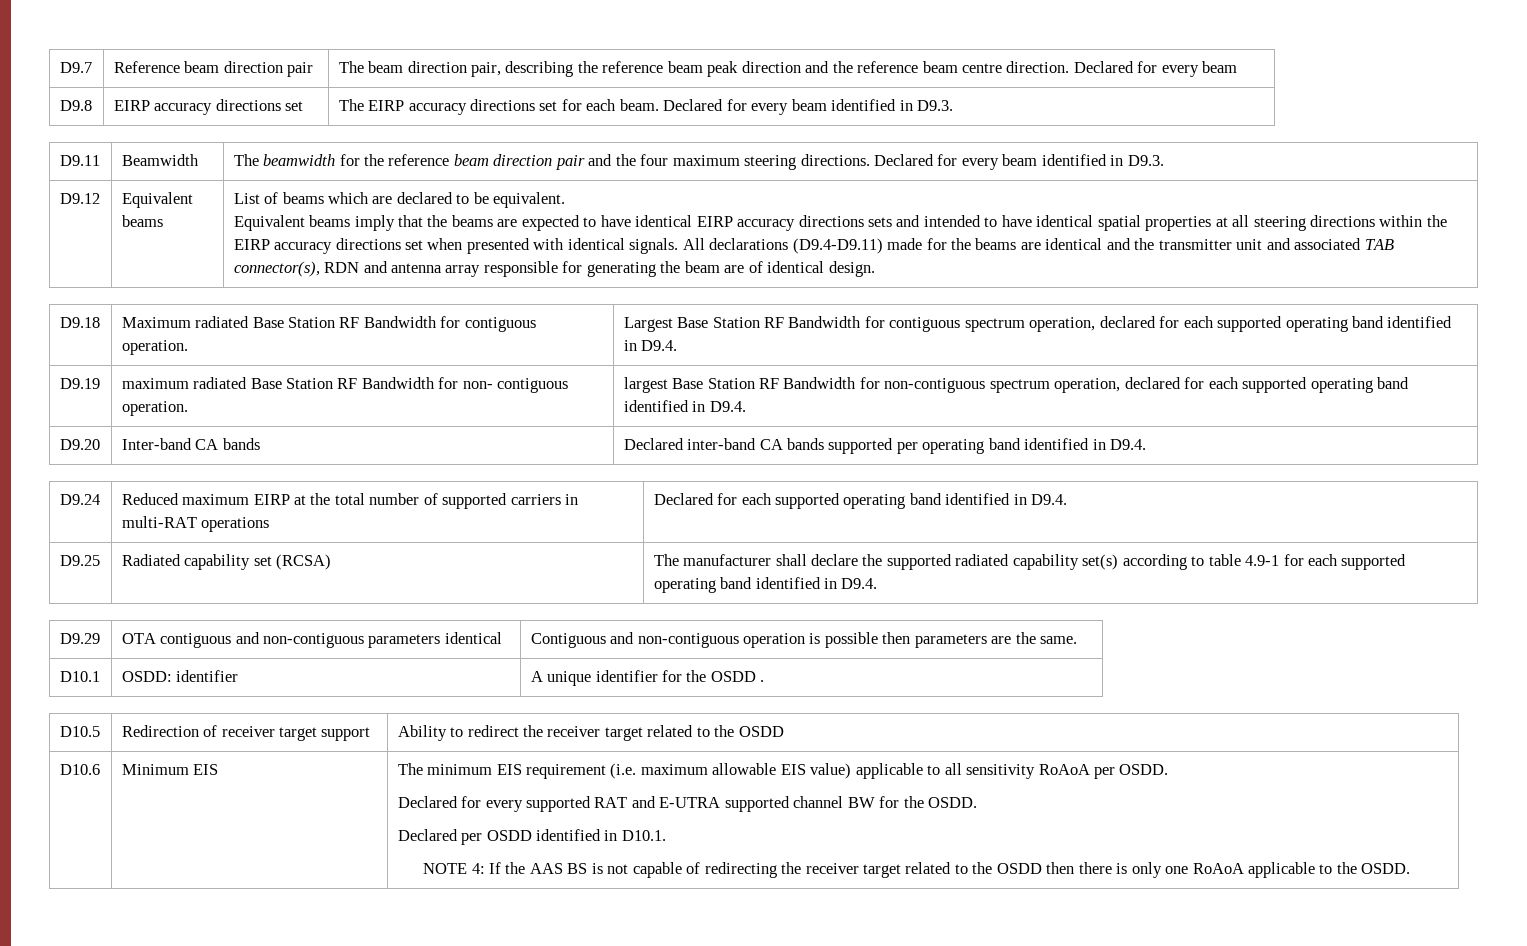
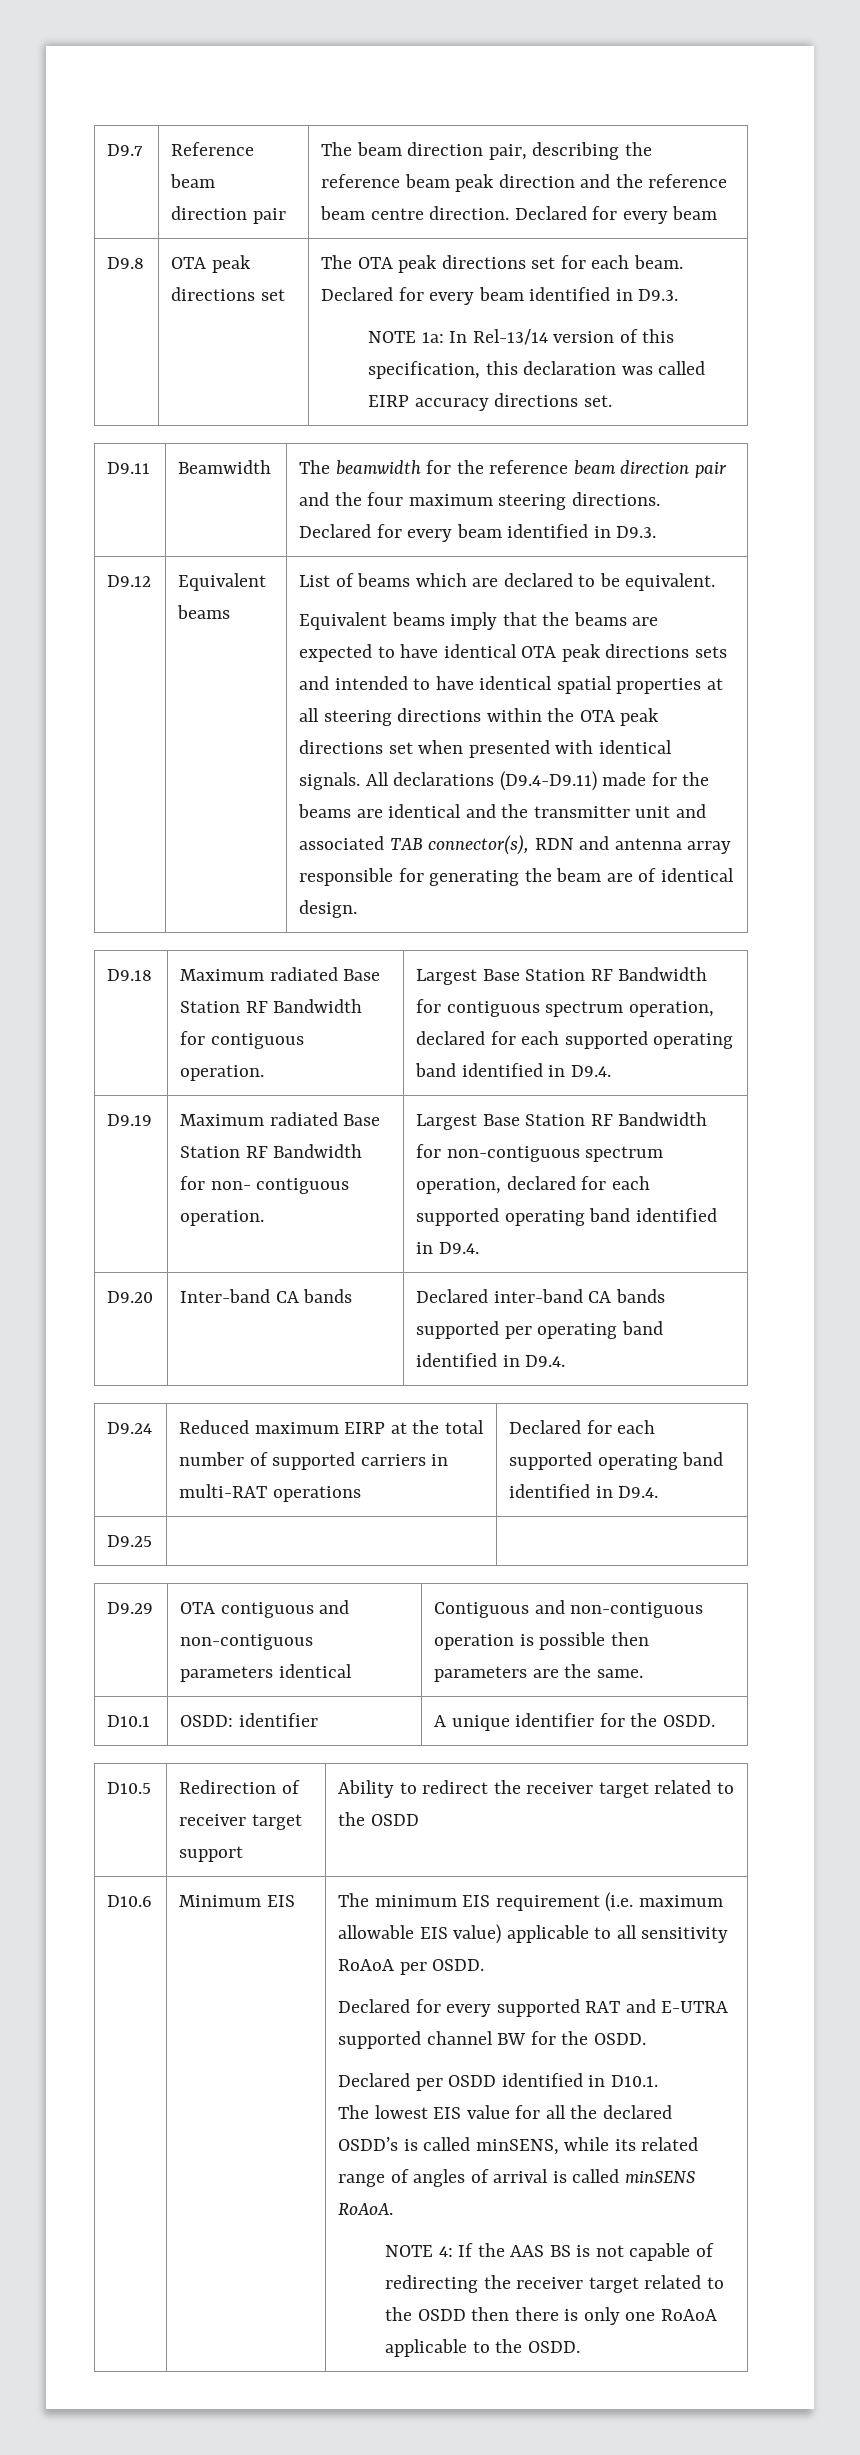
[113,100,213,115] EIRP accuracy -> [171,255,251,273] OTA peak
[368,100,467,115] EIRP accuracy -> [357,255,438,273] OTA peak
(953, 105) none -> [368,329,675,345] [368,361,706,379] [368,393,612,411] // NOTE 1a: In Rel-13/14 version of this specification, this declaration was called EIRP accuracy directions set.
[696,216,796,231] EIRP accuracy -> [521,644,601,662] OTA peak
[233,239,333,254] EIRP accuracy -> [579,708,660,726] OTA peak
[121,378,189,389] maximum -> [180,1114,265,1126] Maximum
[623,377,668,393] largest -> [416,1114,478,1130] Largest
[121,554,331,570] [653,554,1407,570] [653,577,878,593] Radiated capability set (RCSA) | The manufacturer shall declare the supported radiated capability set(s) according to table 4.9-1 for each supported operating band identified in D9.4. -> (153, 1541) |
[710,671,765,682] OSDD . -> [662,1715,715,1727] OSDD.
(666, 835) none -> [338,2105,672,2119] [338,2137,699,2155] [338,2169,695,2187] [338,2203,394,2215] // The lowest EIS value for all the declared OSDD’s is called minSENS, while its related range of angles of arrival is called minSENS RoAoA.

